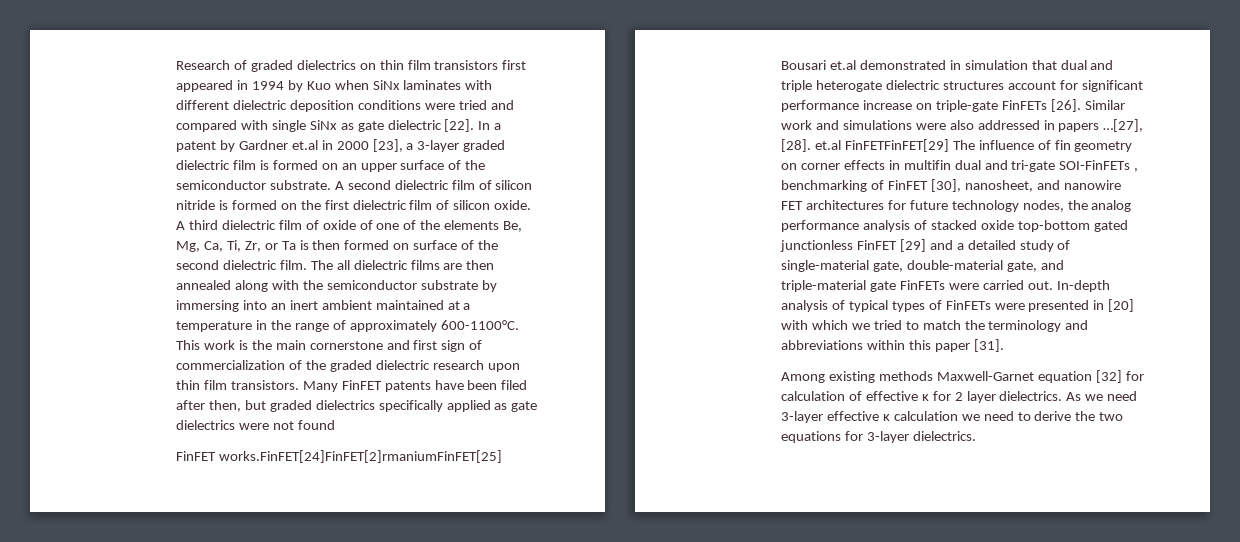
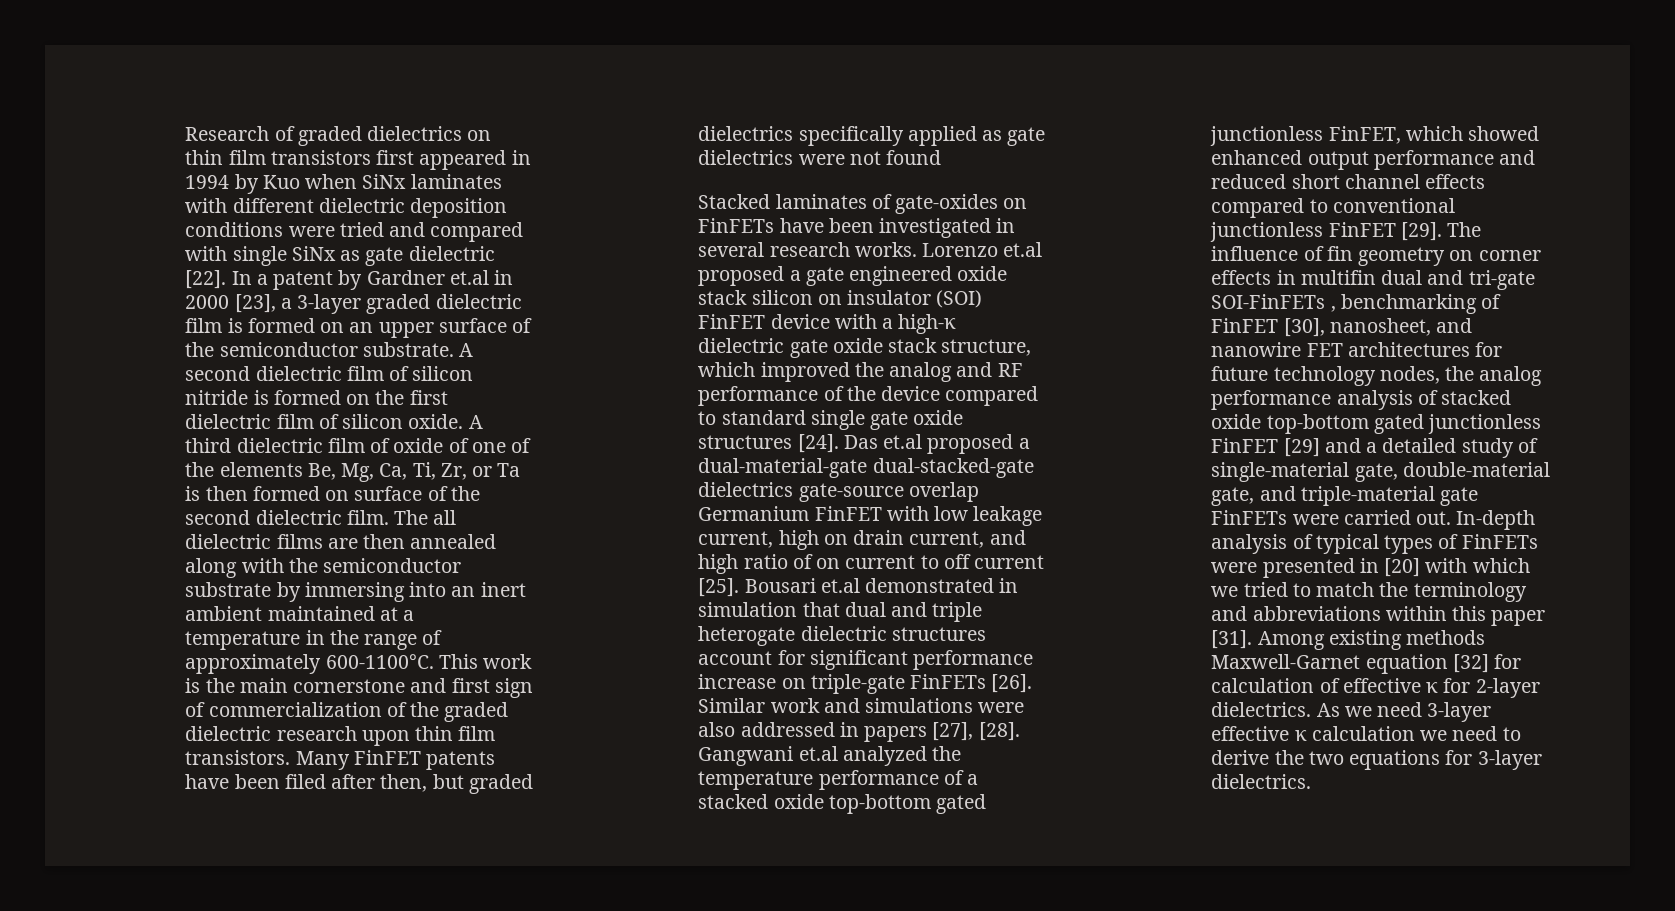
[176,450,502,463] FinFET works.FinFET[24]FinFET[2]rmaniumFinFET[25] -> [698,194,1028,214] [698,218,1016,238] [698,242,1043,257] [698,266,1008,286] [698,290,983,308] [698,314,957,334] [698,338,1032,358] [698,362,1023,382] [698,386,1039,406] [698,410,964,430] [698,434,1030,454] [698,458,1034,478] [698,482,979,502] [698,506,1043,526] [698,530,1026,550] [698,554,1045,574] [698,578,740,597] Stacked laminates of gate-oxides on FinFETs have been investigated in several research works. Lorenzo et.al proposed a gate engineered oxide stack silicon on insulator (SOI) FinFET device with a high-κ dielectric gate oxide stack structure, which improved the analog and RF performance of the device compared to standard single gate oxide structures [24]. Das et.al proposed a dual-material-gate dual-stacked-gate dielectrics gate-source overlap Germanium FinFET with low leakage current, high on drain current, and high ratio of on current to off current [25].
[1103,119,1144,132] [781,139,949,152] …[27], [28]. et.al FinFETFinFET[29] -> [932,722,1020,741] [698,746,962,766] [698,770,979,790] [698,794,987,814] [1210,126,1540,146] [1211,150,1536,170] [1211,174,1486,189] [1211,198,1455,218] [1210,222,1442,242] [27], [28]. Gangwani et.al analyzed the temperature performance of a stacked oxide top-bottom gated junctionless FinFET, which showed enhanced output performance and reduced short channel effects compared to conventional junctionless FinFET [29].
(1004, 345) // -> (1253, 639) none
[954,391,996,403] 2 layer -> [1475,678,1540,698] 2-layer

